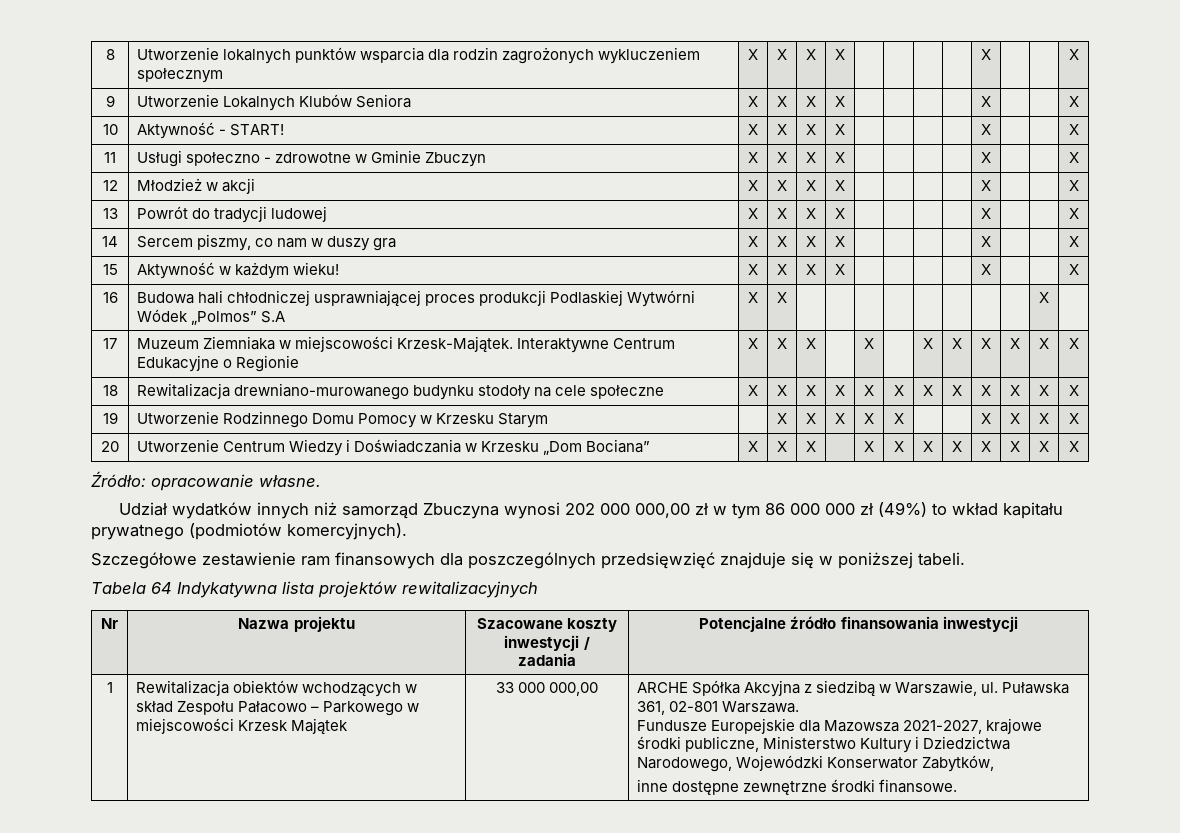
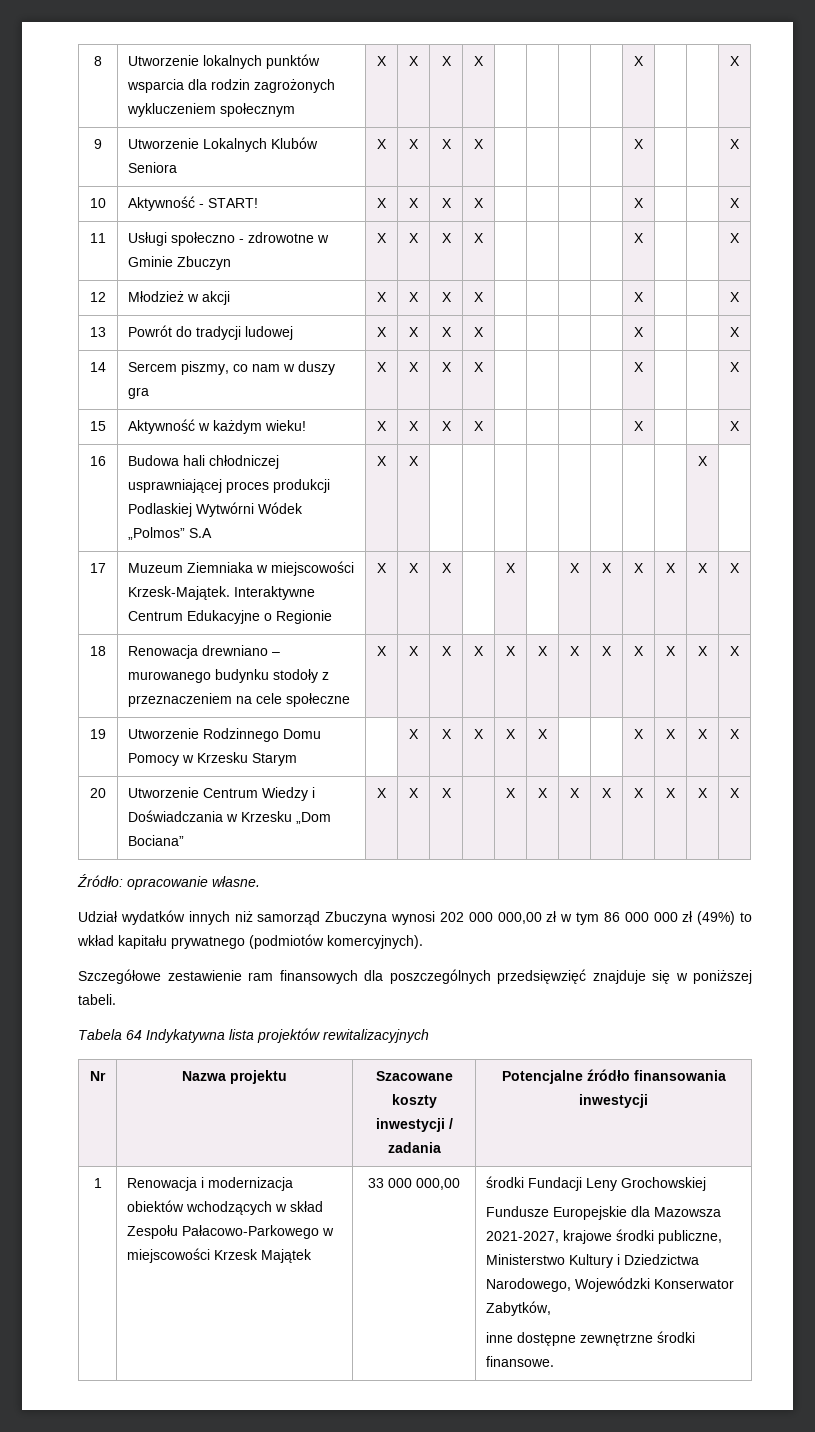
[137,383,532,400] Rewitalizacja drewniano-murowanego budynku stodoły -> [128,645,281,659] [128,669,330,683] [128,693,233,707] Renowacja drewniano – murowanego budynku stodoły z przeznaczeniem
[136,680,230,696] Rewitalizacja -> [127,1177,294,1191] Renowacja i modernizacja
[238,701,404,716] Pałacowo – Parkowego -> [182,1225,320,1239] Pałacowo-Parkowego
[637,680,1070,697] [637,701,800,715] ARCHE Spółka Akcyjna z siedzibą w Warszawie, ul. Puławska 361, 02-801 Warszawa. -> [486,1176,707,1191] środki Fundacji Leny Grochowskiej

